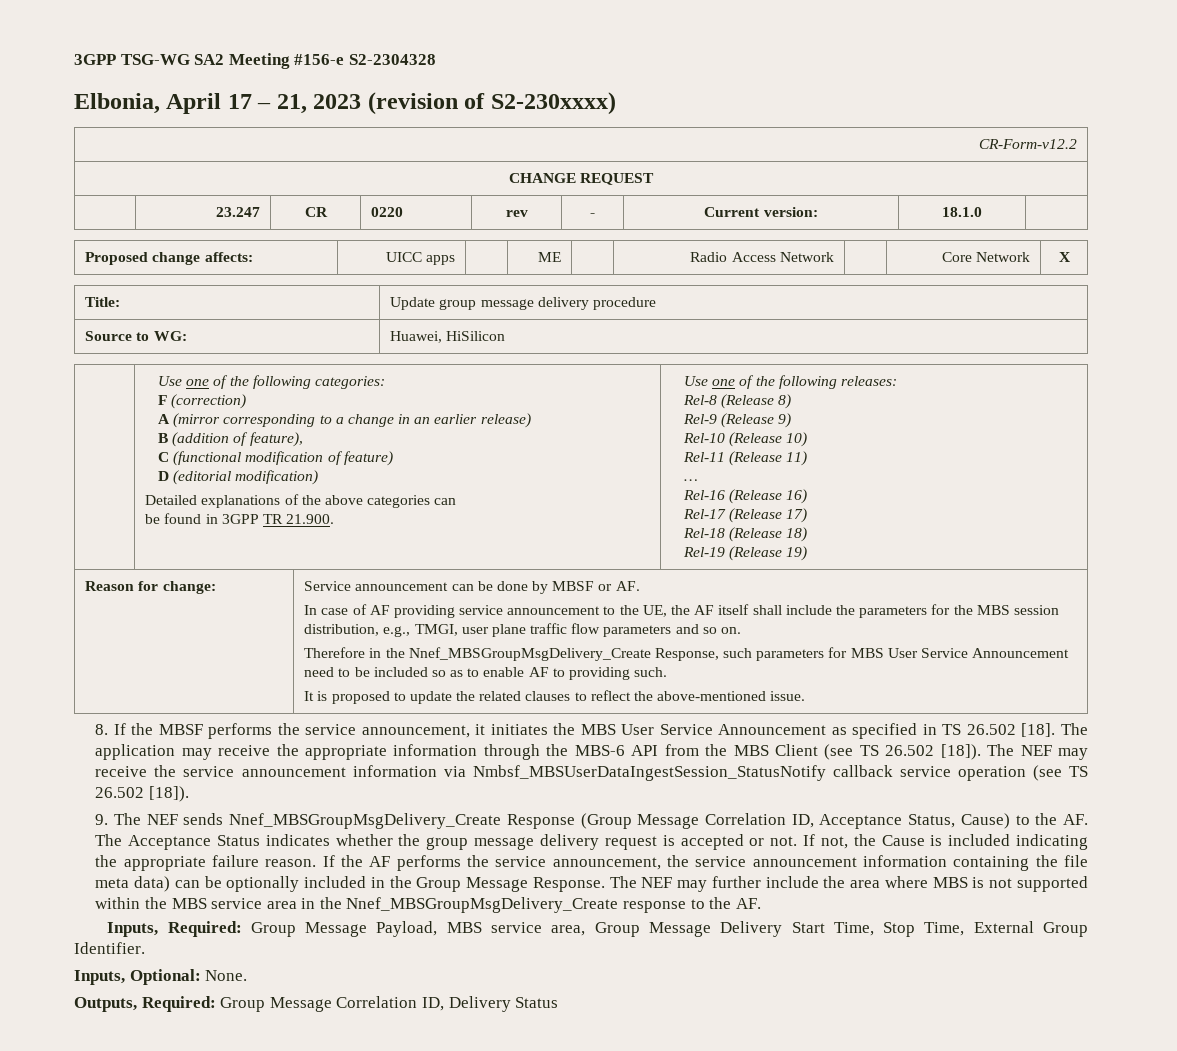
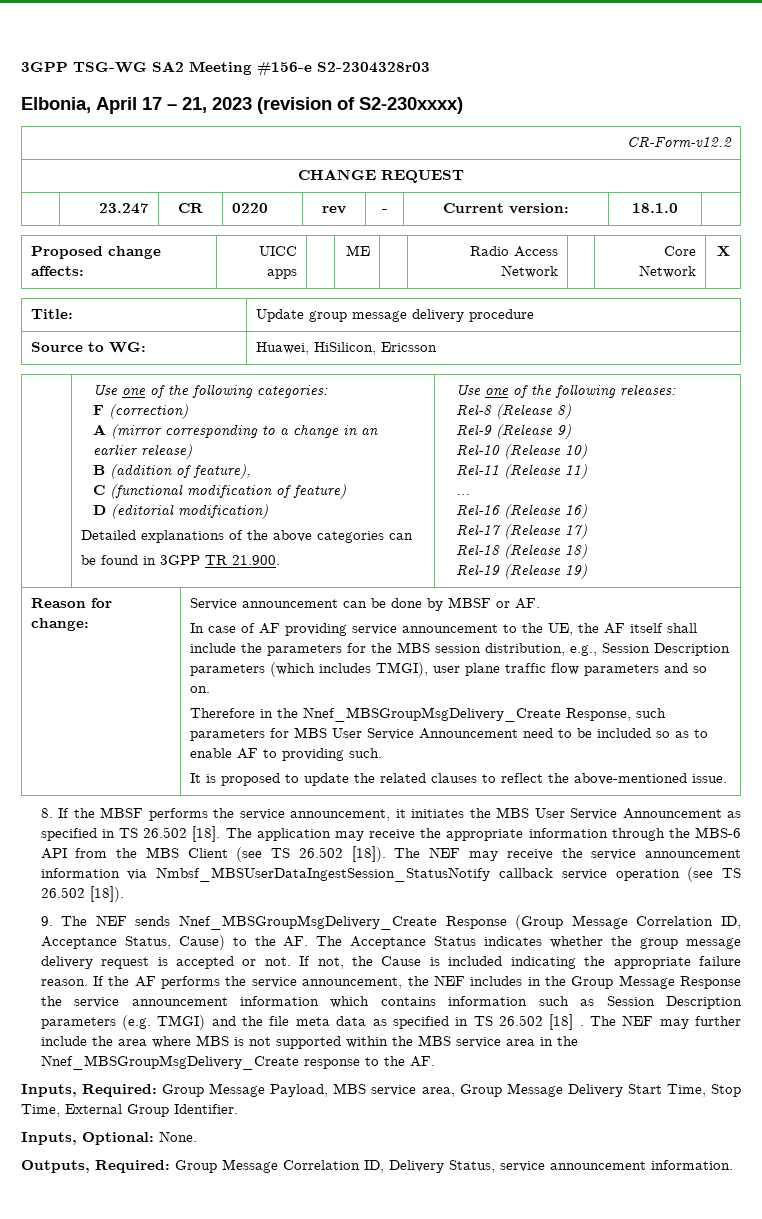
[348,54,436,65] S2-2304328 -> [317,62,430,73] S2-2304328r03
[446,331,506,341] HiSilicon -> [314,342,438,355] HiSilicon, Ericsson
[414,624,458,636] TMGI, -> [602,643,731,656] [190,662,429,677] Session Description parameters (which includes TMGI),
[695,855,1088,871] [95,876,605,892] service announcement information containing the file meta data) can be optionally included in the Group Message Response. -> [433,975,741,989] [40,996,743,1009] [40,1014,584,1030] NEF includes in the Group Message Response the service announcement information which contains information such as Session Description parameters (e.g. TMGI) and the file meta data as specified in TS 26.502 [18] .
[515,997,559,1008] Status -> [449,1160,733,1173] Status, service announcement information.

